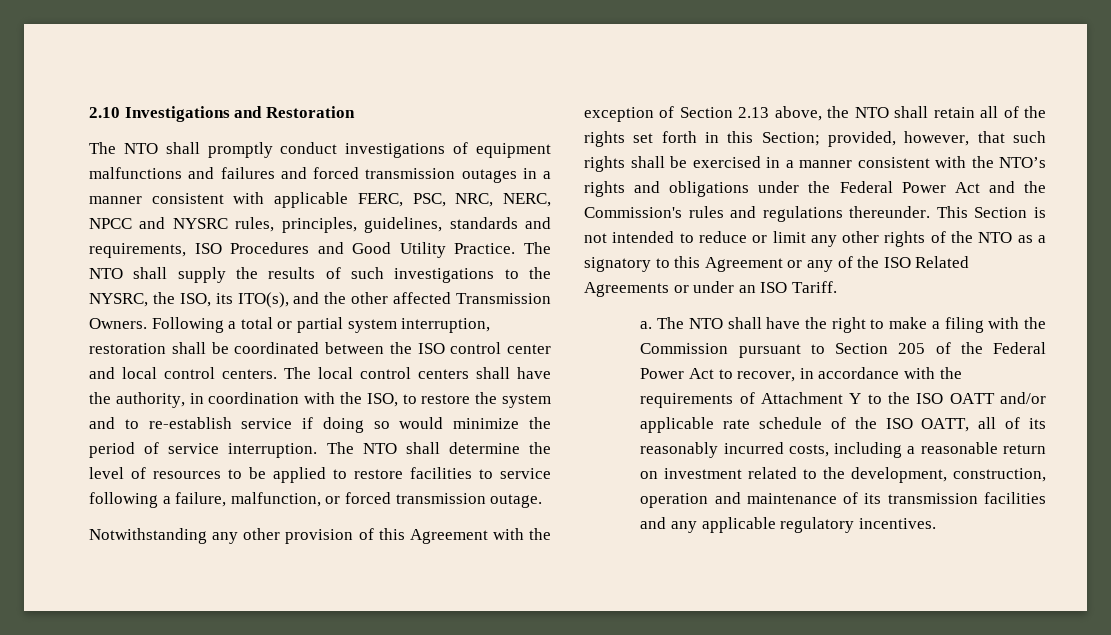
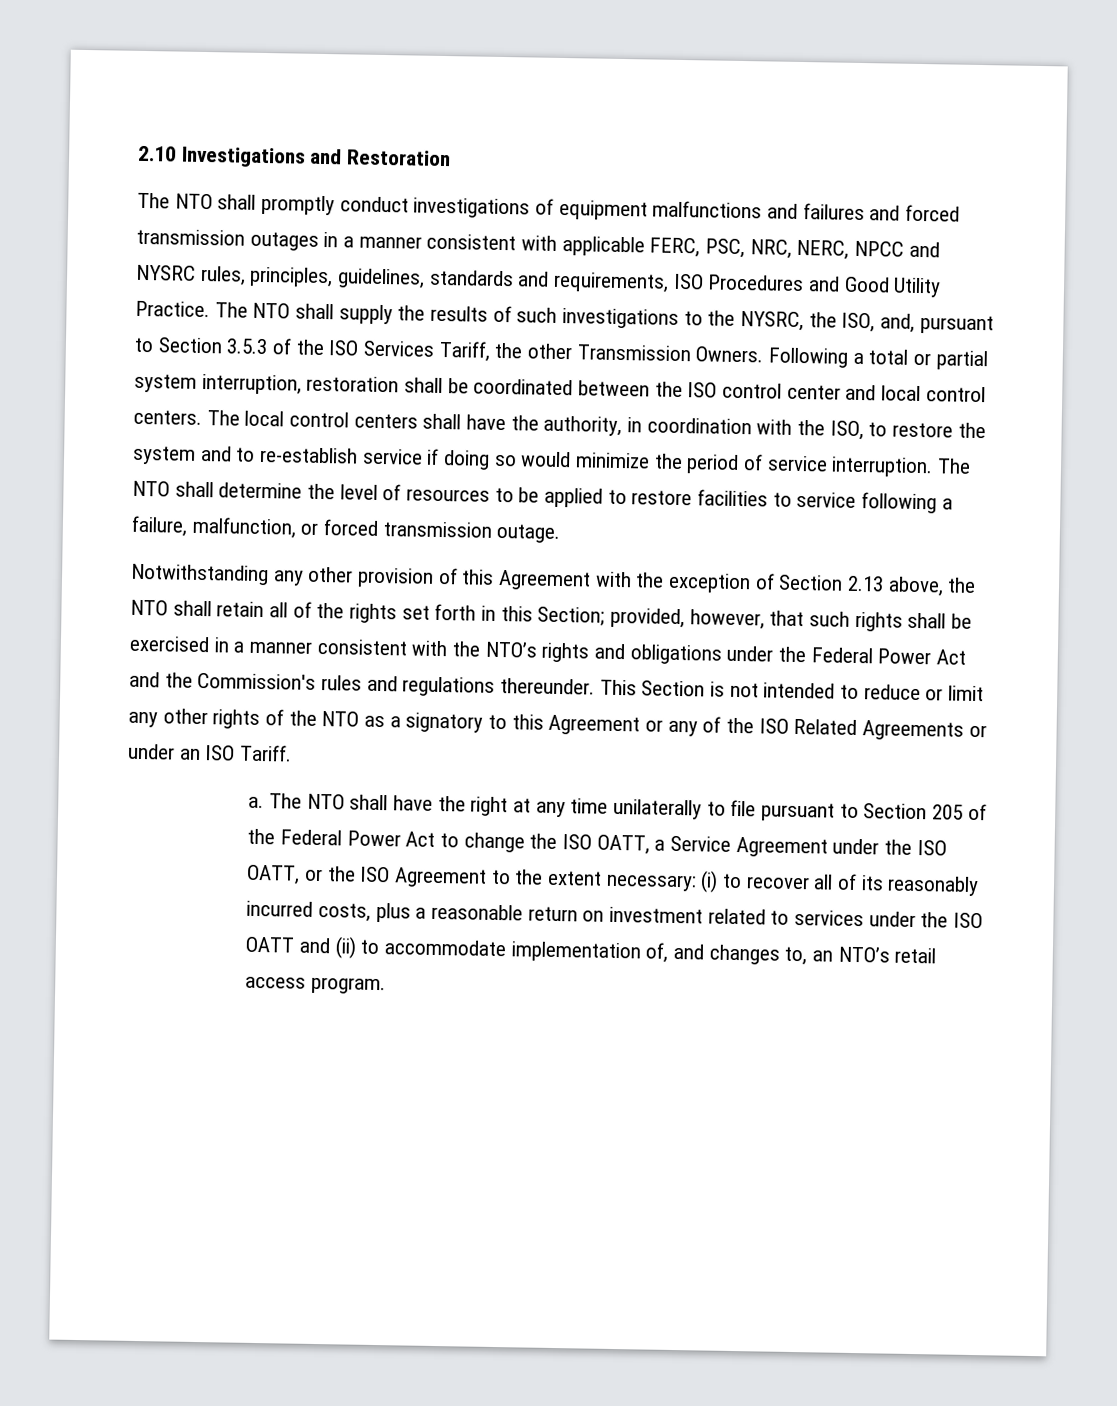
[215,292,320,308] its ITO(s), and -> [880,313,994,335] [134,337,491,362] and, pursuant to Section 3.5.3 of the ISO Services Tariff,
[393,292,452,304] affected -> (574, 351) none
[870,317,1046,333] [640,343,729,354] to make a filing with the Commission -> [513,798,757,820] at any time unilaterally to file
[737,367,962,382] [640,392,1046,408] [640,417,970,433] recover, in accordance with the requirements of Attachment Y to the ISO OATT and/or applicable rate schedule of the ISO OATT, -> [463,832,947,858] [246,864,810,893] change the ISO OATT, a Service Agreement under the ISO OATT, or the ISO Agreement to the extent necessary: (i) to recover
[834,442,903,458] including -> [375,902,411,923] plus
[823,467,1046,483] [640,492,1046,508] [640,517,936,533] the development, construction, operation and maintenance of its transmission facilities and any applicable regulatory incentives. -> [794,909,984,929] [245,936,937,966] [245,976,387,995] services under the ISO OATT and (ii) to accommodate implementation of, and changes to, an NTO’s retail access program.

